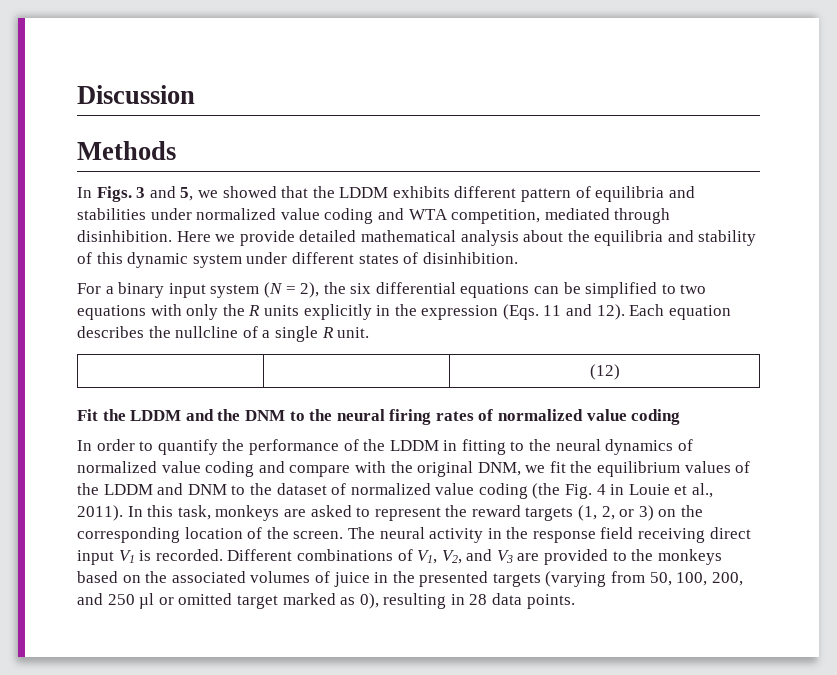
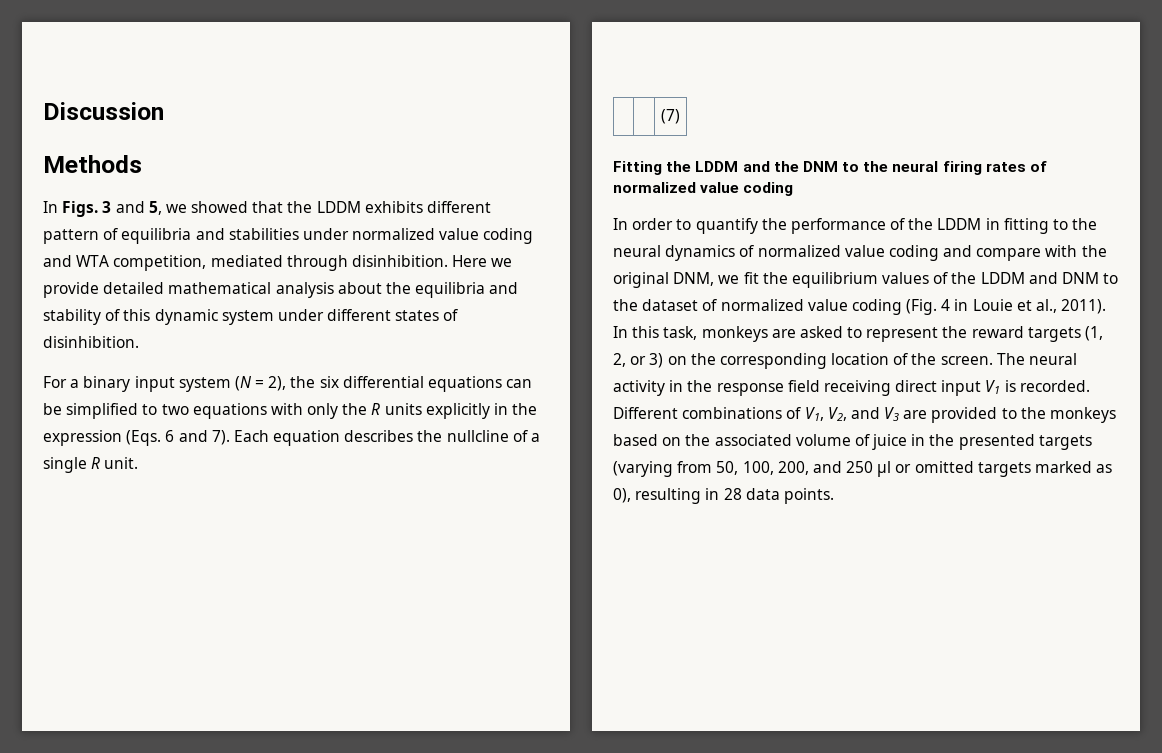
[543,304,625,320] 11 and 12). -> [165,430,230,445] 6 and 7).
[589,364,620,380] [77,409,98,421] (12) // Fit -> [661,109,680,124] [613,161,662,175] (7) // Fitting
[532,483,593,499] (the Fig. -> [906,299,938,315] (Fig.
[250,571,311,583] volumes -> [795,434,851,446] volume
[236,595,278,609] target -> [977,462,1031,477] targets

